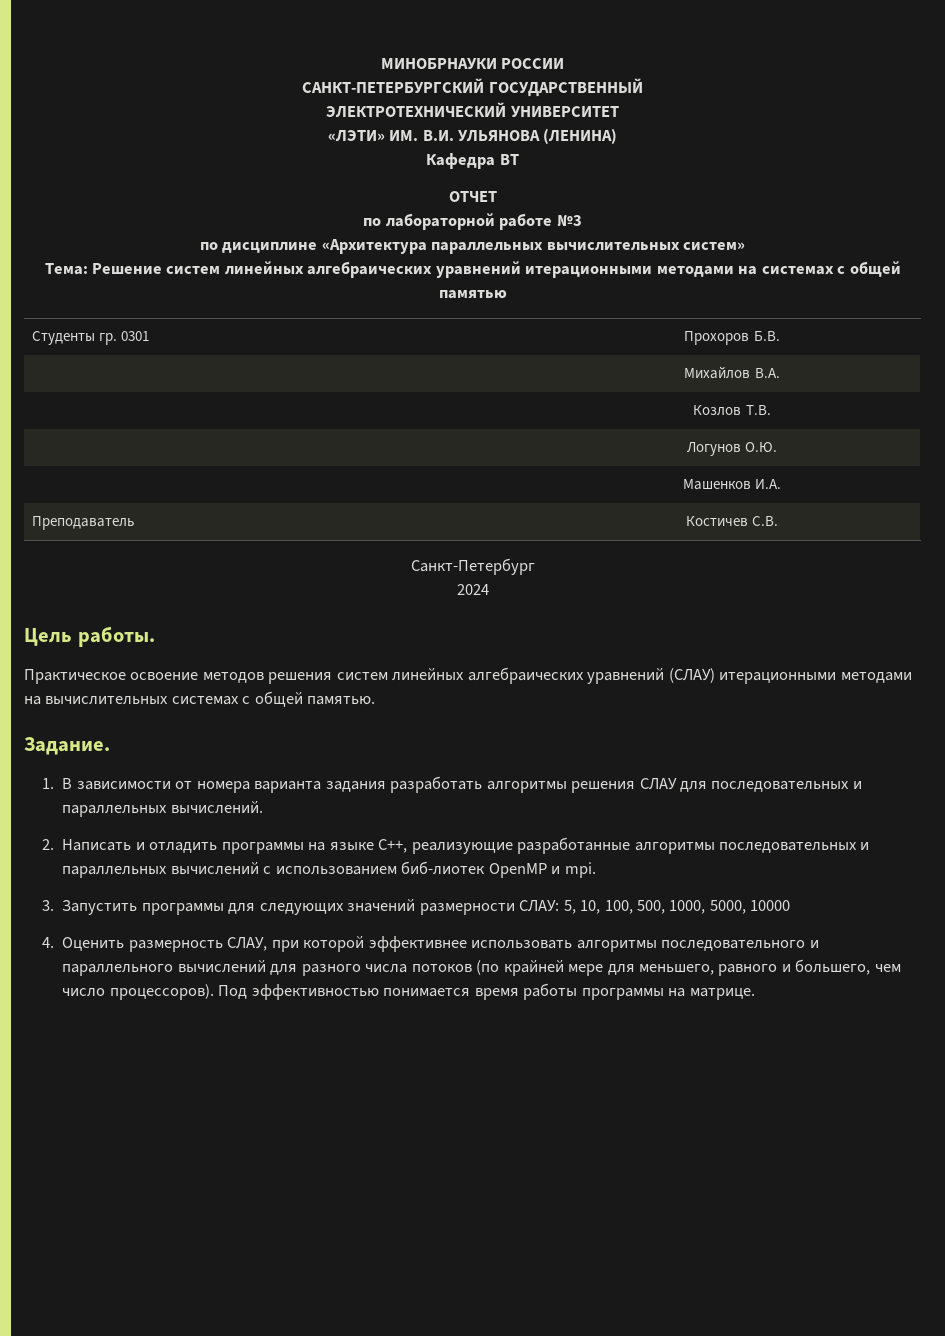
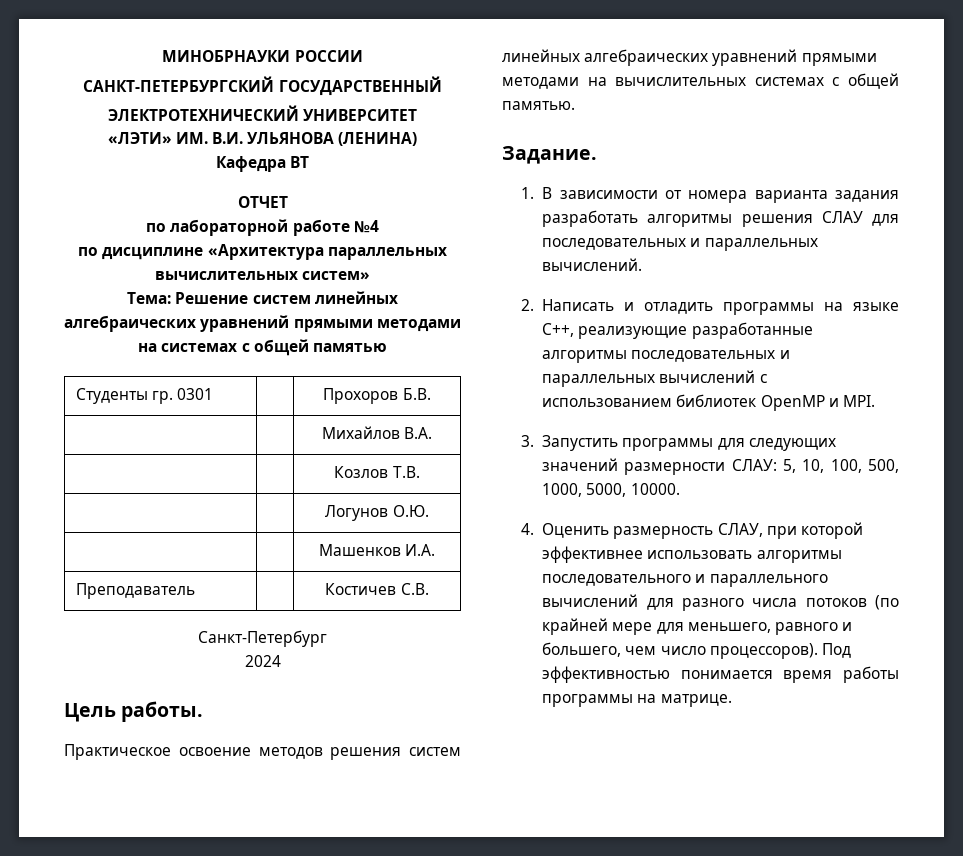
[556,215,582,227] №3 -> [353,220,379,233] №4
[525,266,653,278] итерационными -> [293,319,373,332] прямыми
[668,668,837,684] (СЛАУ) итерационными -> [801,53,877,66] прямыми
[401,861,486,875] биб-лиотек -> [676,394,758,407] библиотек
[564,862,596,878] mpi. -> [842,395,875,407] MPI.
[750,900,791,911] 10000 -> [630,483,680,495] 10000.

